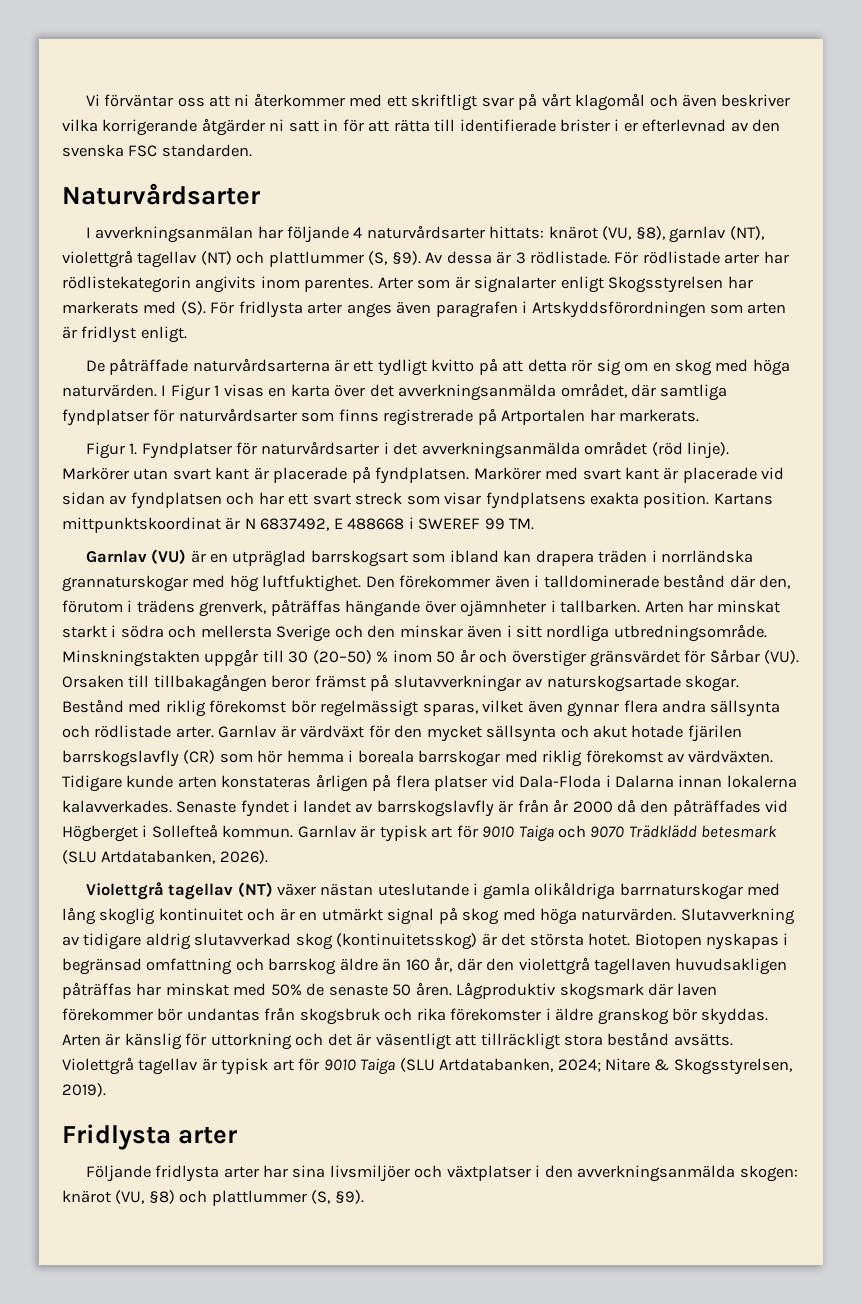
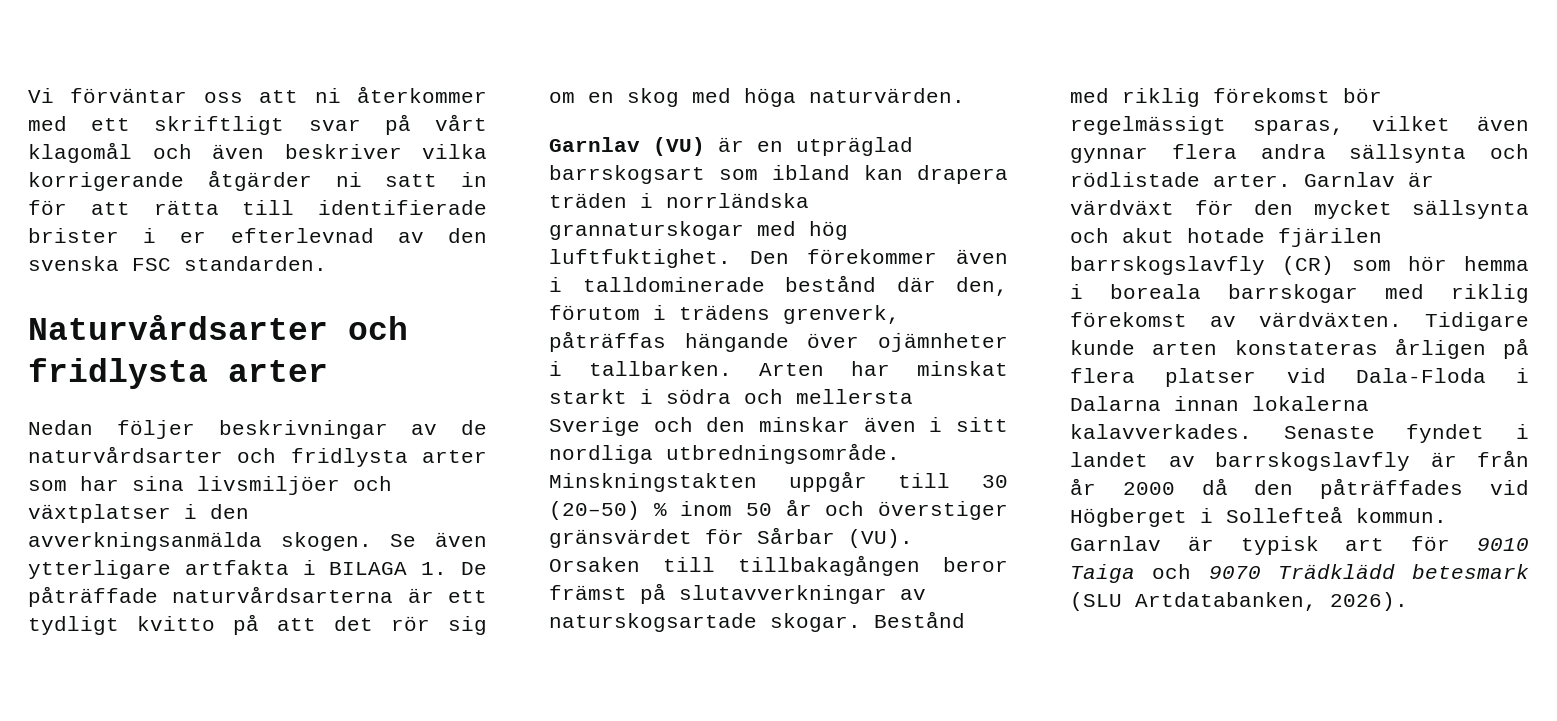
[85,225,764,243] [62,250,789,268] [62,276,753,293] [62,301,787,318] [62,326,187,343] // I avverkningsanmälan har följande 4 naturvårdsarter hittats: knärot (VU, §8), garnlav (NT), violettgrå tagellav (NT) och plattlummer (S, §9). Av dessa är 3 rödlistade. För rödlistade arter har rödlistekategorin angivits inom parentes. Arter som är signalarter enligt Skogsstyrelsen har markerats med (S). För fridlysta arter anges även paragrafen i Artskyddsförordningen som arten är fridlyst enligt. // -> [348,316,408,340] [28,358,328,389] [28,420,487,439] [28,446,487,467] [28,476,392,495] [28,504,249,523] [28,532,487,551] [28,560,448,579] och fridlysta arter // Nedan följer beskrivningar av de naturvårdsarter och fridlysta arter som har sina livsmiljöer och växtplatser i den avverkningsanmälda skogen. Se även ytterligare artfakta i BILAGA 1.
[527,359,567,372] detta -> [334,616,373,631] det
[161,383,728,401] [62,408,700,426] [85,441,730,459] [62,466,785,484] [62,492,773,509] [62,517,535,533] I Figur 1 visas en karta över det avverkningsanmälda området, där samtliga fyndplatser för naturvårdsarter som finns registrerade på Artportalen har markerats. // Figur 1. Fyndplatser för naturvårdsarter i det avverkningsanmälda området (röd linje). Markörer utan svart kant är placerade på fyndplatsen. Markörer med svart kant är placerade vid sidan av fyndplatsen och har ett svart streck som visar fyndplatsens exakta position. Kartans mittpunktskoordinat är N 6837492, E 488668 i SWEREF 99 TM. -> (965, 95) none
[85,882,781,900] [62,907,795,925] [62,933,789,950] [62,957,788,975] [62,982,718,1000] [62,1007,769,1025] [62,1032,733,1050] [62,1057,792,1075] [62,1083,106,1097] [62,1124,239,1150] [85,1165,798,1182] [62,1190,364,1206] // Violettgrå tagellav (NT) växer nästan uteslutande i gamla olikåldriga barrnaturskogar med lång skoglig kontinuitet och är en utmärkt signal på skog med höga naturvärden. Slutavverkning av tidigare aldrig slutavverkad skog (kontinuitetsskog) är det största hotet. Biotopen nyskapas i begränsad omfattning och barrskog äldre än 160 år, där den violettgrå tagellaven huvudsakligen påträffas har minskat med 50% de senaste 50 åren. Lågproduktiv skogsmark där laven förekommer bör undantas från skogsbruk och rika förekomster i äldre granskog bör skyddas. Arten är känslig för uttorkning och det är väsentligt att tillräckligt stora bestånd avsätts. Violettgrå tagellav är typisk art för 9010 Taiga (SLU Artdatabanken, 2024; Nitare & Skogsstyrelsen, 2019). // Fridlysta arter // Följande fridlysta arter har sina livsmiljöer och växtplatser i den avverkningsanmälda skogen: knärot (VU, §8) och plattlummer (S, §9). -> (1408, 601) none

